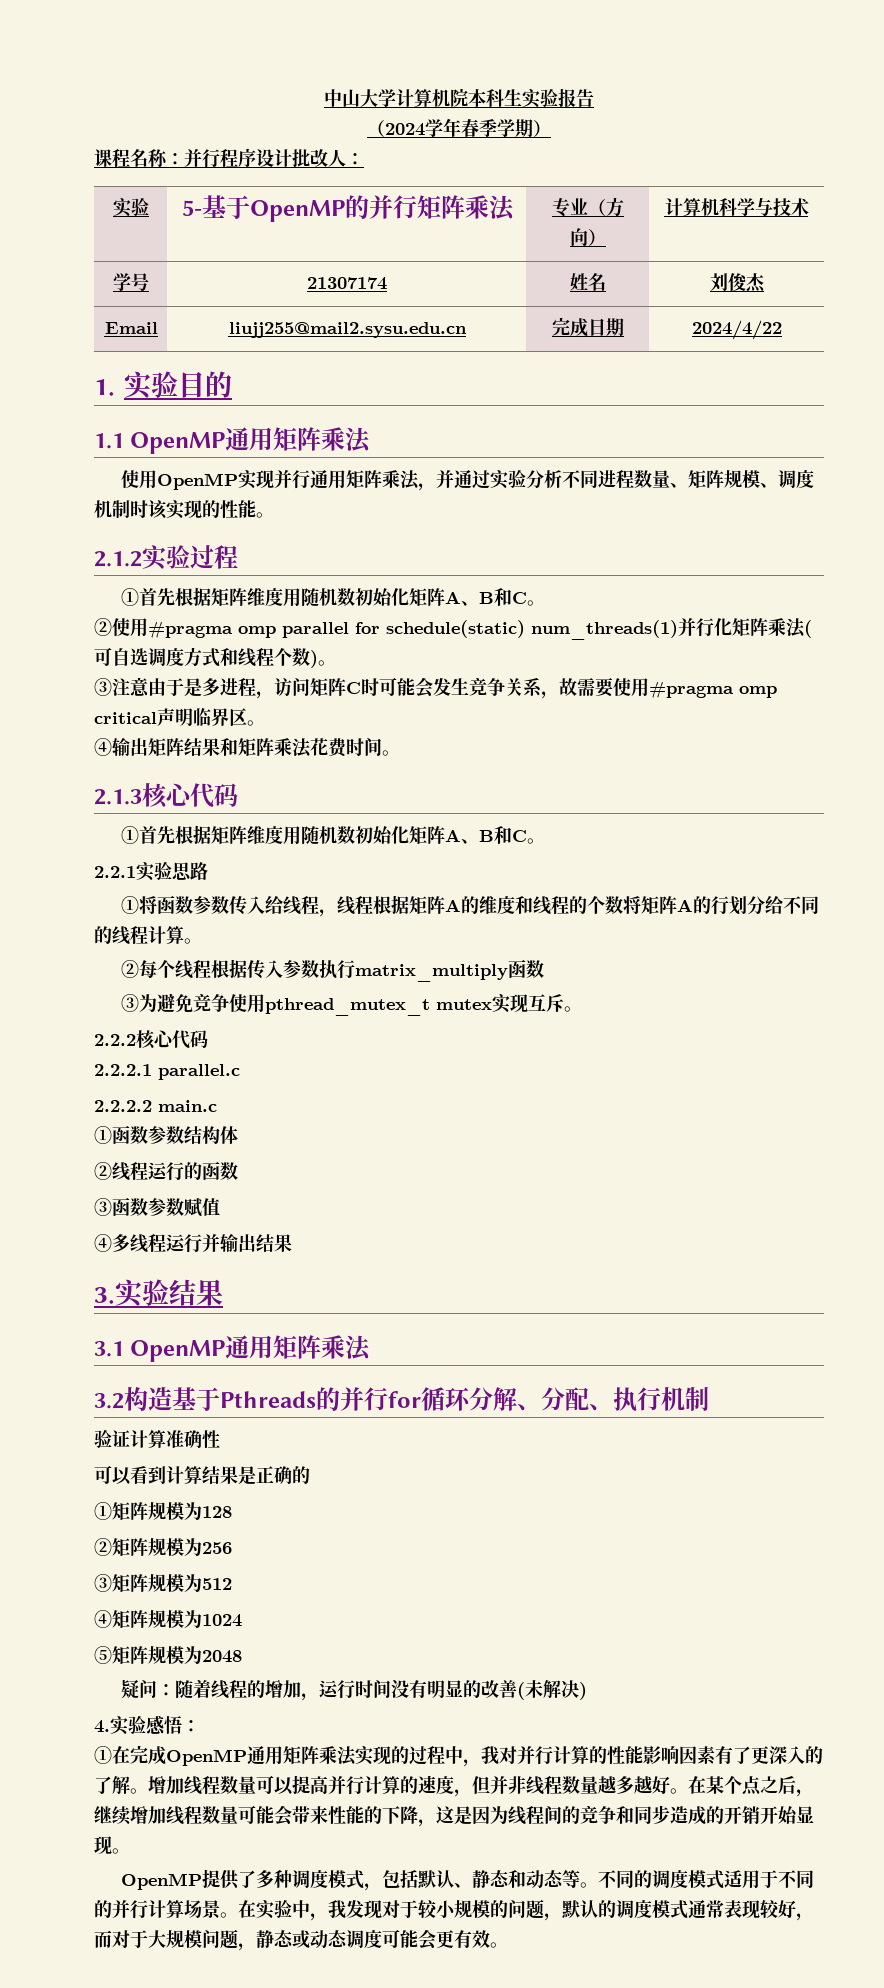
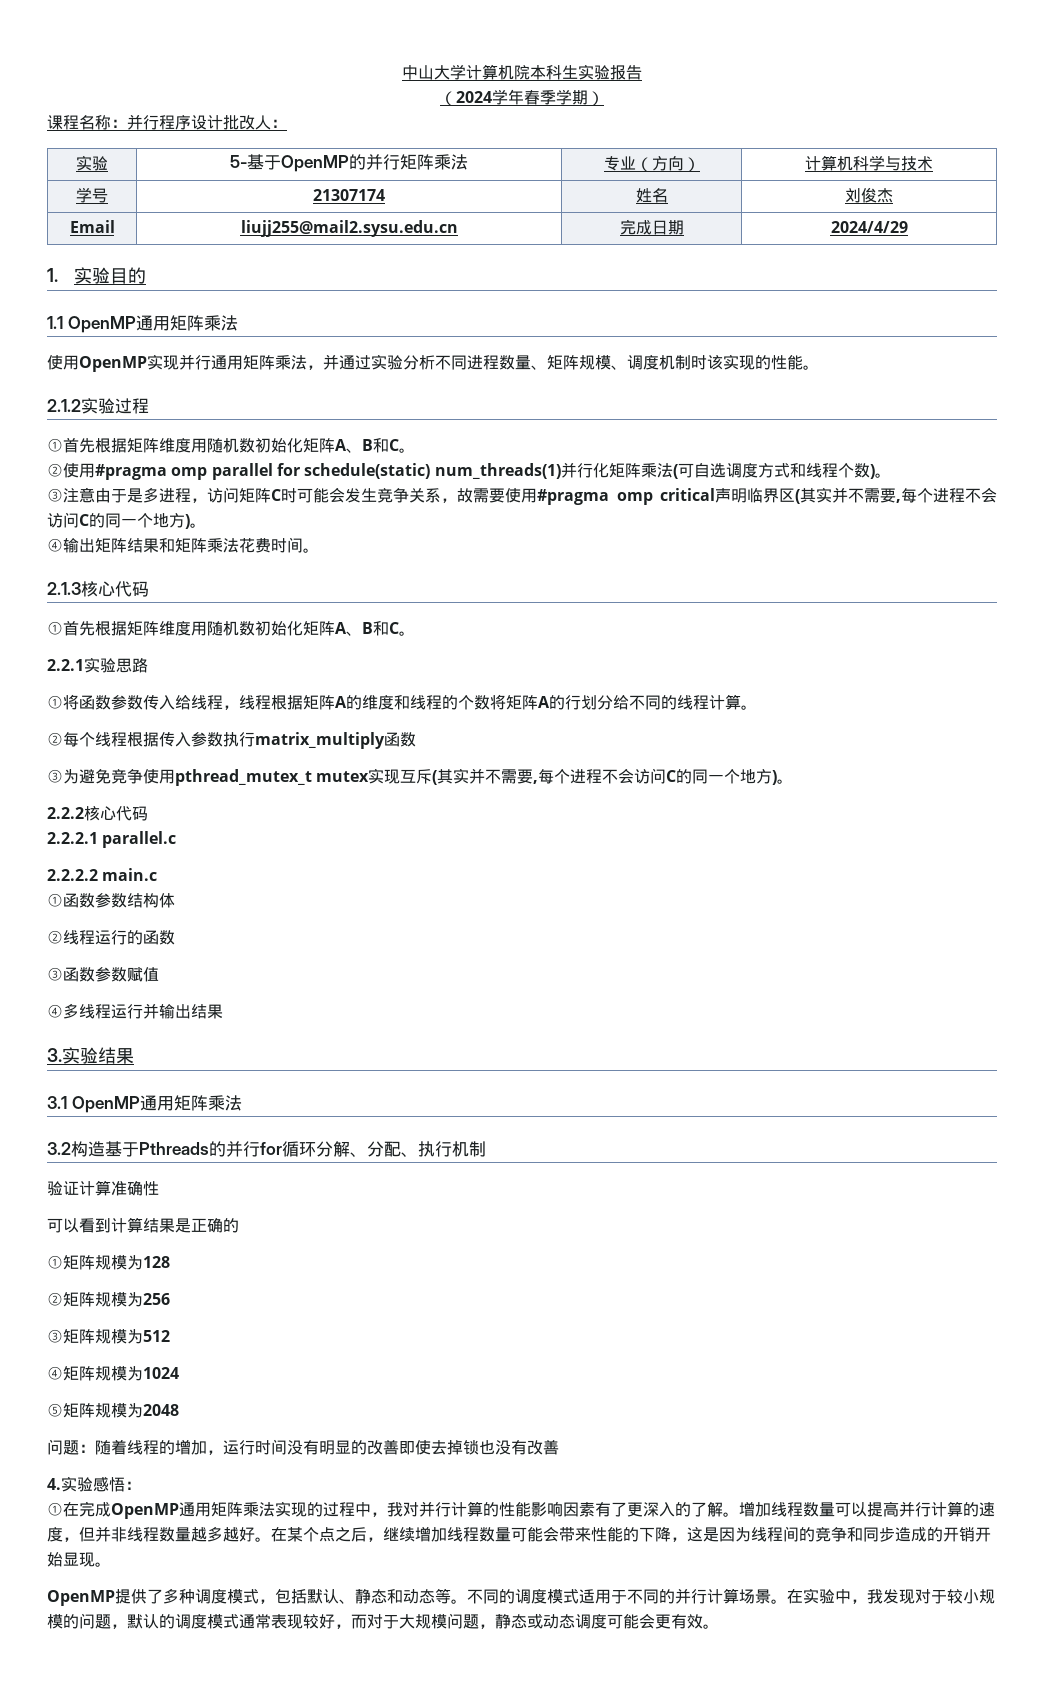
[691,320,782,340] 2024/4/22 -> [830,221,908,233] 2024/4/29
(247, 717) none -> [795,487,997,504] [47,512,190,529] (其实并不需要,每个进程不会访问C的同一个地方)
(565, 1003) none -> [432,768,778,785] (其实并不需要,每个进程不会访问C的同一个地方)
[121,1679,158,1699] 疑问 -> [47,1439,79,1455] 问题
[517,1680,588,1700] (未解决) -> [399,1440,559,1455] 即使去掉锁也没有改善

